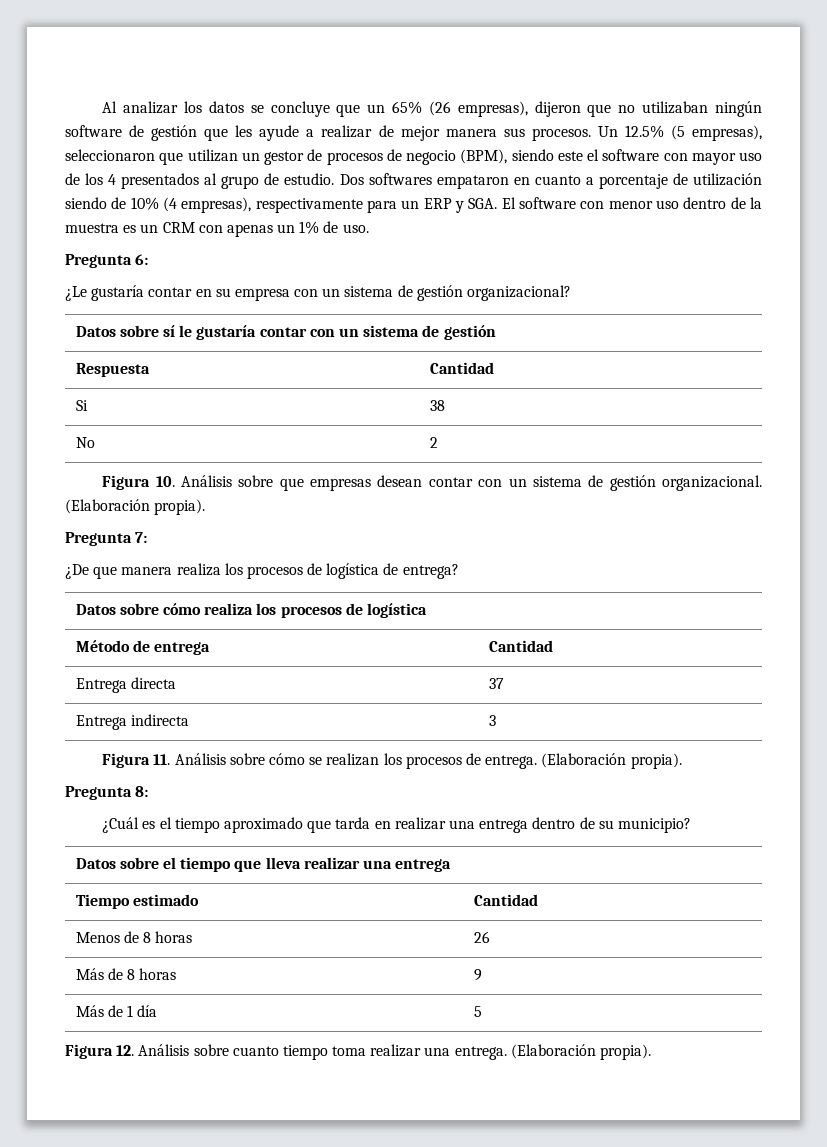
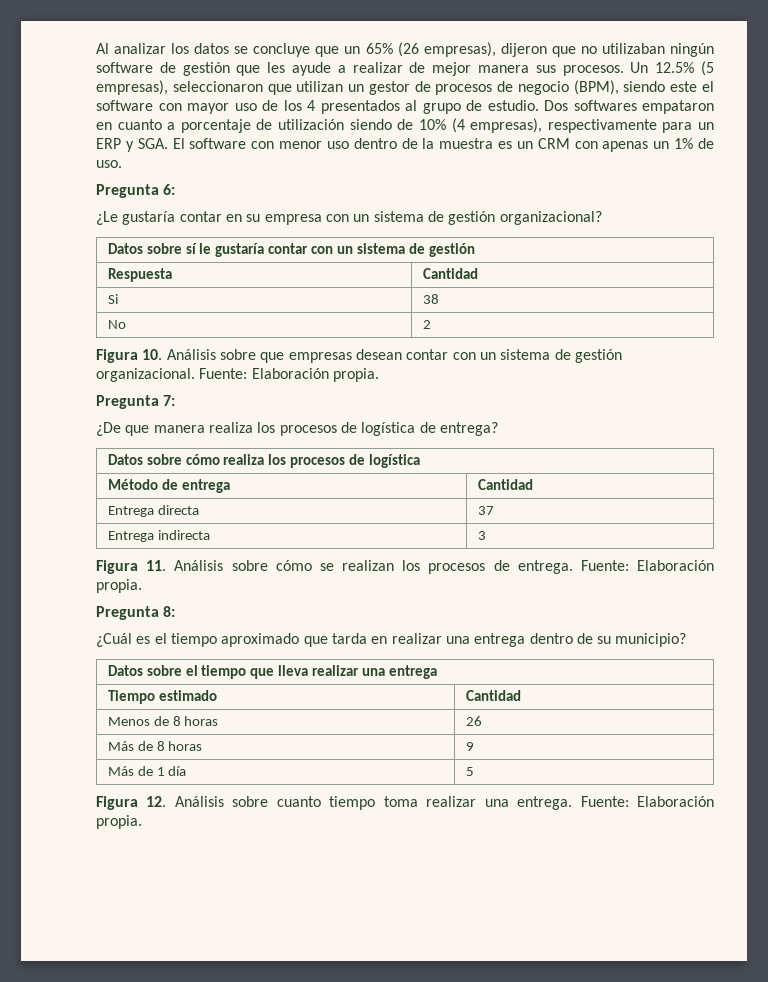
[65,499,206,515] (Elaboración propia). -> [199,368,379,382] Fuente: Elaboración propia.
[541,753,682,769] (Elaboración propia). -> [580,560,714,571] [96,579,142,593] Fuente: Elaboración propia.
[510,1044,652,1060] (Elaboración propia). -> [580,796,714,807] [96,815,142,829] Fuente: Elaboración propia.

